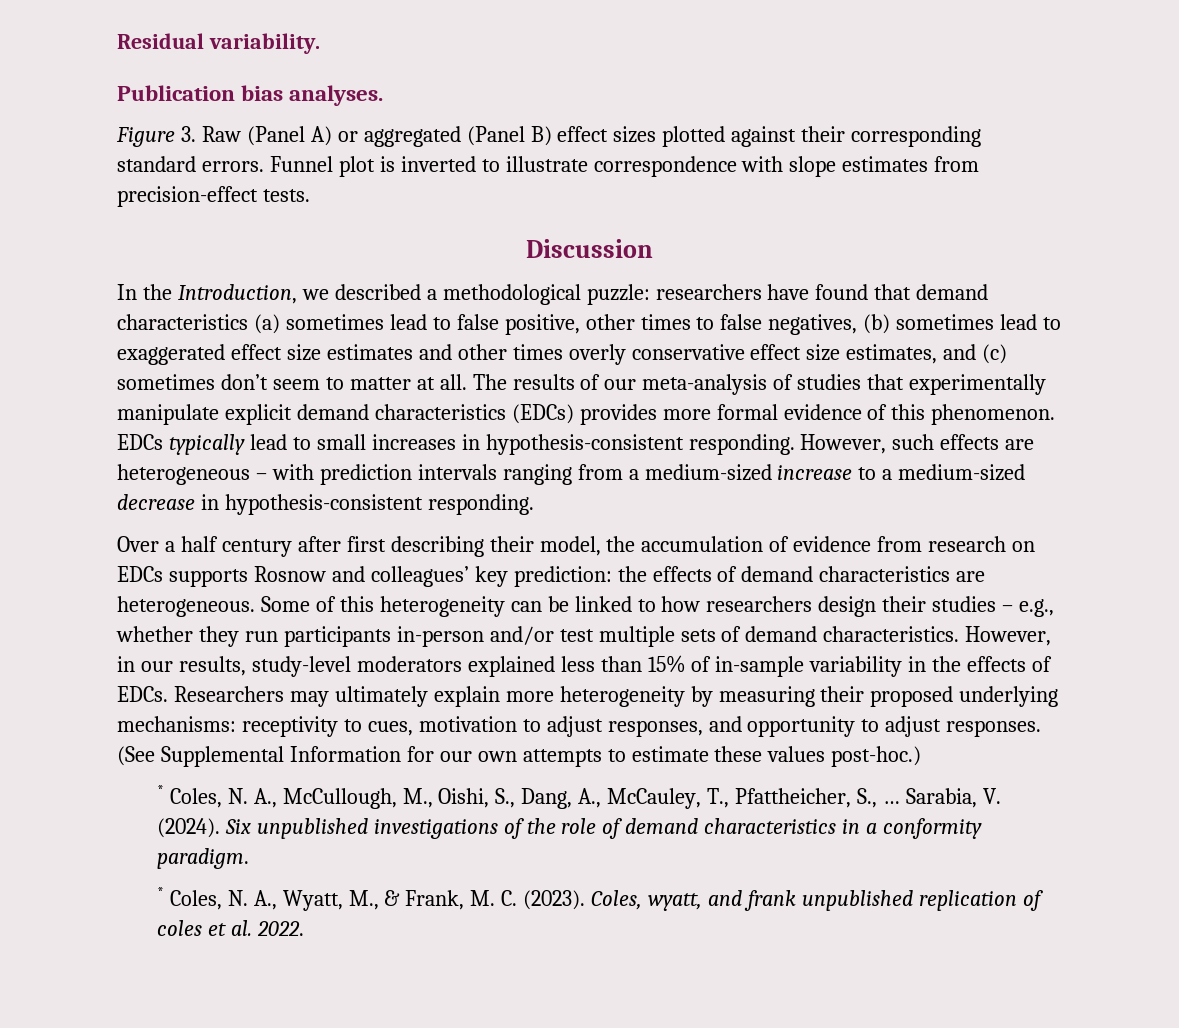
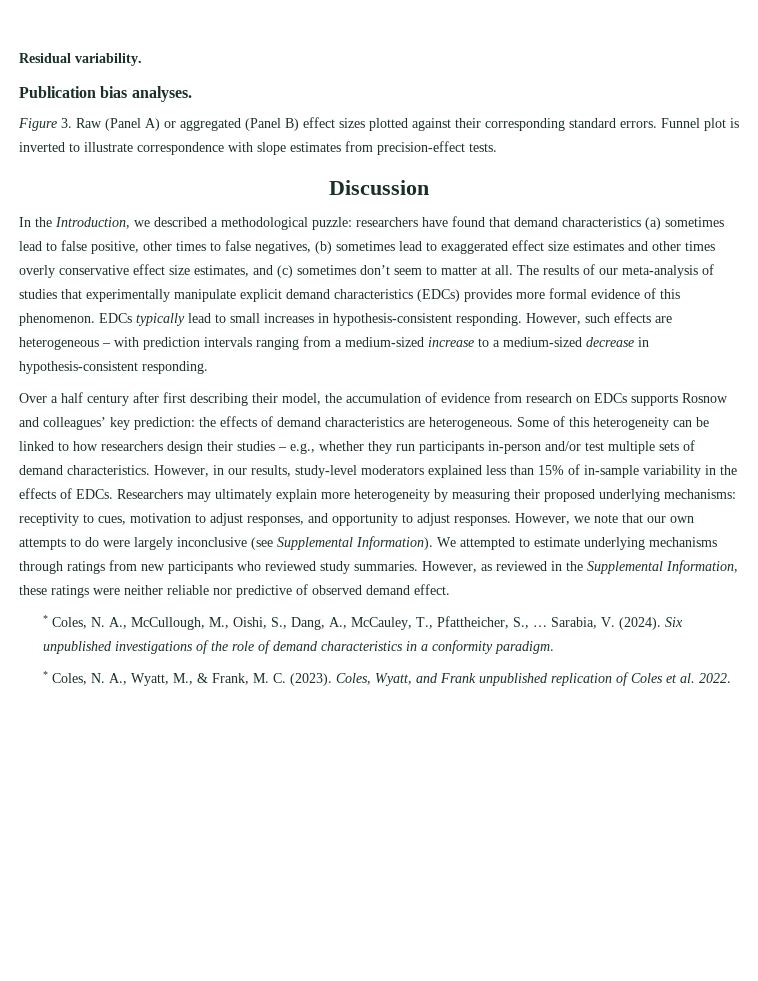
[117,746,922,767] (See Supplemental Information for our own attempts to estimate these values post-hoc.) -> [515,513,694,525] [19,536,717,550] [19,560,738,574] [19,584,450,598] However, we note that our own attempts to do were largely inconclusive (see Supplemental Information). We attempted to estimate underlying mechanisms through ratings from new participants who reviewed study summaries. However, as reviewed in the Supplemental Information, these ratings were neither reliable nor predictive of observed demand effect.
[648,890,796,911] wyatt, and frank -> [374,673,476,686] Wyatt, and Frank
[156,920,202,936] coles -> [630,673,663,683] Coles

